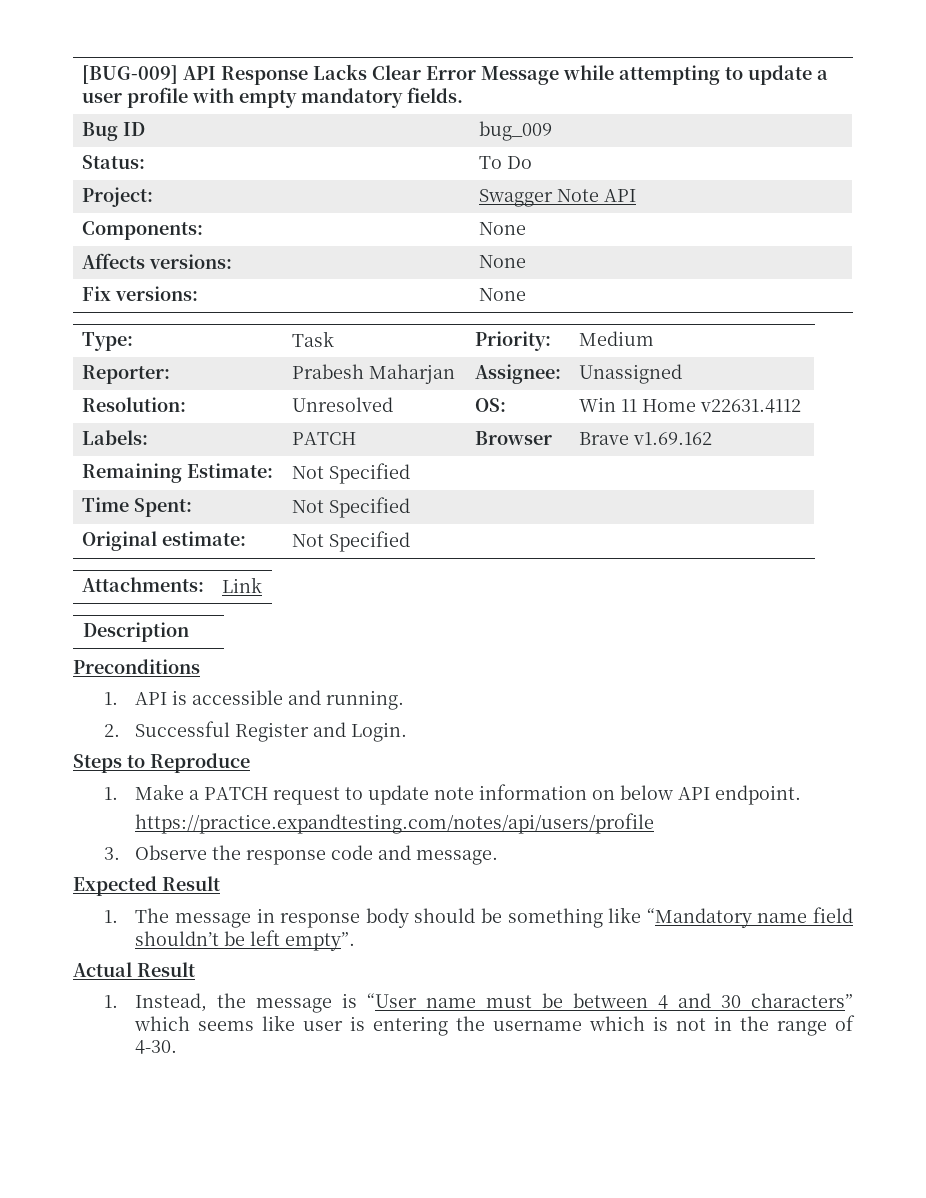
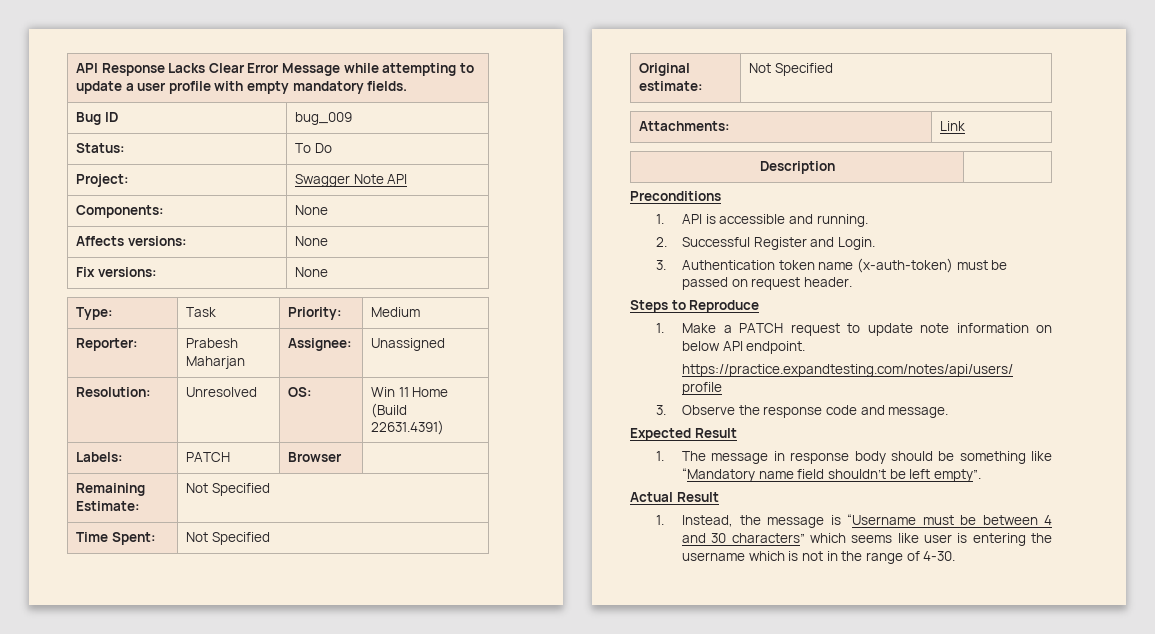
[81,65,178,84] [BUG-009] -> (75, 68) none
[699,399,801,413] v22631.4112 -> [370,403,407,418] [370,420,444,435] (Build 22631.4391)
[578,432,712,445] Brave v1.69.162 -> (342, 457) none
(408, 732) none -> [656,258,1008,273] [682,277,852,290] // 3. Authentication token name (x-auth-token) must be passed on request header.
[367,993,477,1008] “User name -> [847,514,917,525] “Username

